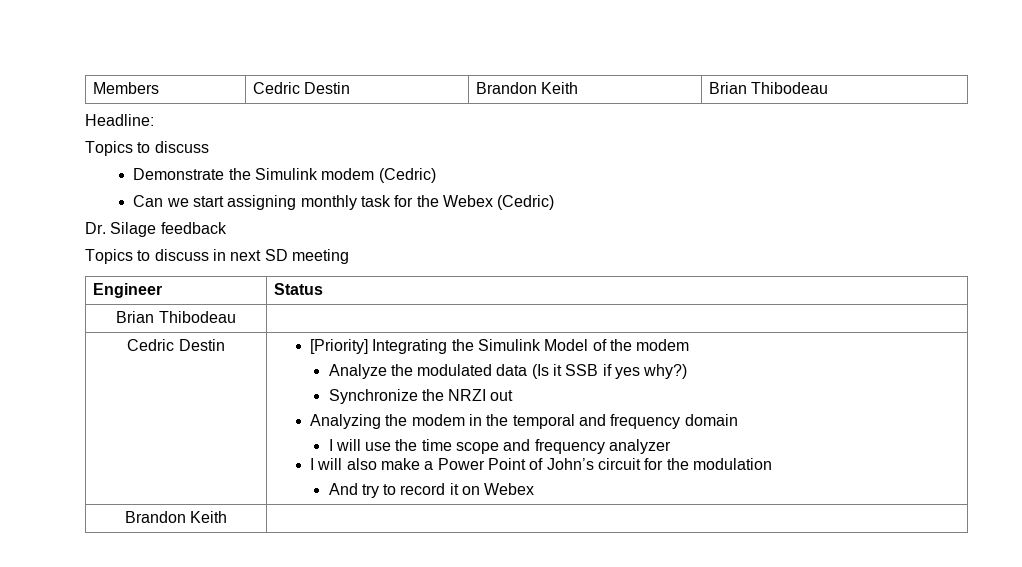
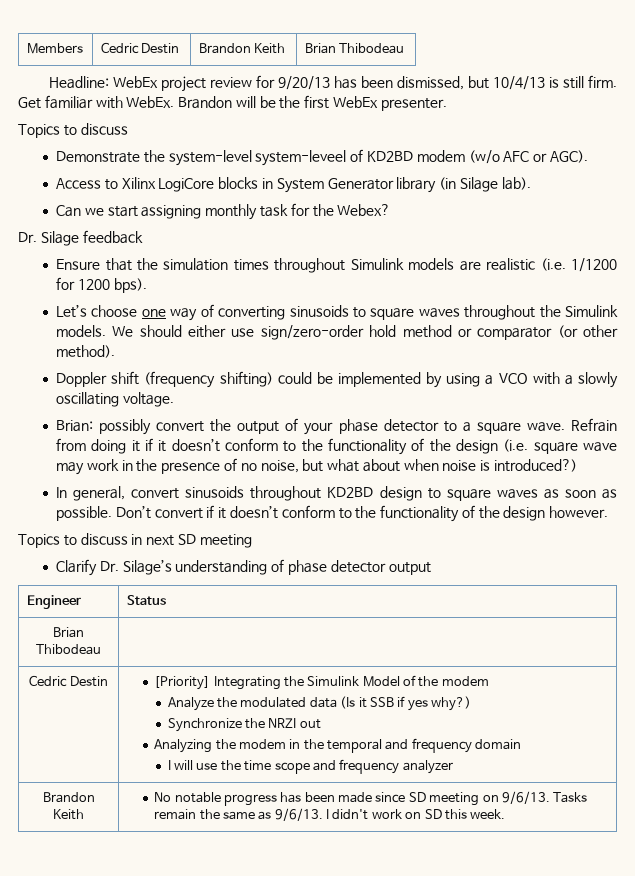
(154, 120) none -> [113,75,617,92] [18,95,447,111] WebEx project review for 9/20/13 has been dismissed, but 10/4/13 is still firm. Get familiar with WebEx. Brandon will be the first WebEx presenter.
[254,168,436,183] Simulink modem (Cedric) -> [168,149,588,166] [56,177,531,193] system-level system-leveel of KD2BD modem (w/o AFC or AGC). // Access to Xilinx LogiCore blocks in System Generator library (in Silage lab).
[442,195,555,210] Webex (Cedric) -> [337,204,391,216] Webex?
(227, 228) none -> [56,258,617,273] [56,277,147,293] [56,304,618,321] [56,325,619,340] [56,345,116,358] [56,371,618,388] [56,392,174,407] [56,418,618,435] [56,438,617,455] [56,458,577,475] [56,486,618,501] [56,505,609,522] // Ensure that the simulation times throughout Simulink models are realistic (i.e. 1/1200 for 1200 bps). // Let’s choose one way of converting sinusoids to square waves throughout the Simulink models. We should either use sign/zero-order hold method or comparator (or other method). // Doppler shift (frequency shifting) could be implemented by using a VCO with a slowly oscillating voltage. // Brian: possibly convert the output of your phase detector to a square wave. Refrain from doing it if it doesn’t conform to the functionality of the design (i.e. square wave may work in the presence of no noise, but what about when noise is introduced?) // In general, convert sinusoids throughout KD2BD design to square waves as soon as possible. Don’t convert if it doesn’t conform to the functionality of the design however.
(349, 256) none -> [56,559,431,576] // Clarify Dr. Silage’s understanding of phase detector output
[310,458,772,470] [328,483,535,498] [124,511,228,523] // I will also make a Power Point of John’s circuit for the modulation // And try to record it on Webex // Brandon Keith | -> [42,792,95,803] [53,809,84,820] [154,791,588,806] [154,808,506,821] // Brandon Keith | No notable progress has been made since SD meeting on 9/6/13. Tasks remain the same as 9/6/13. I didn't work on SD this week.

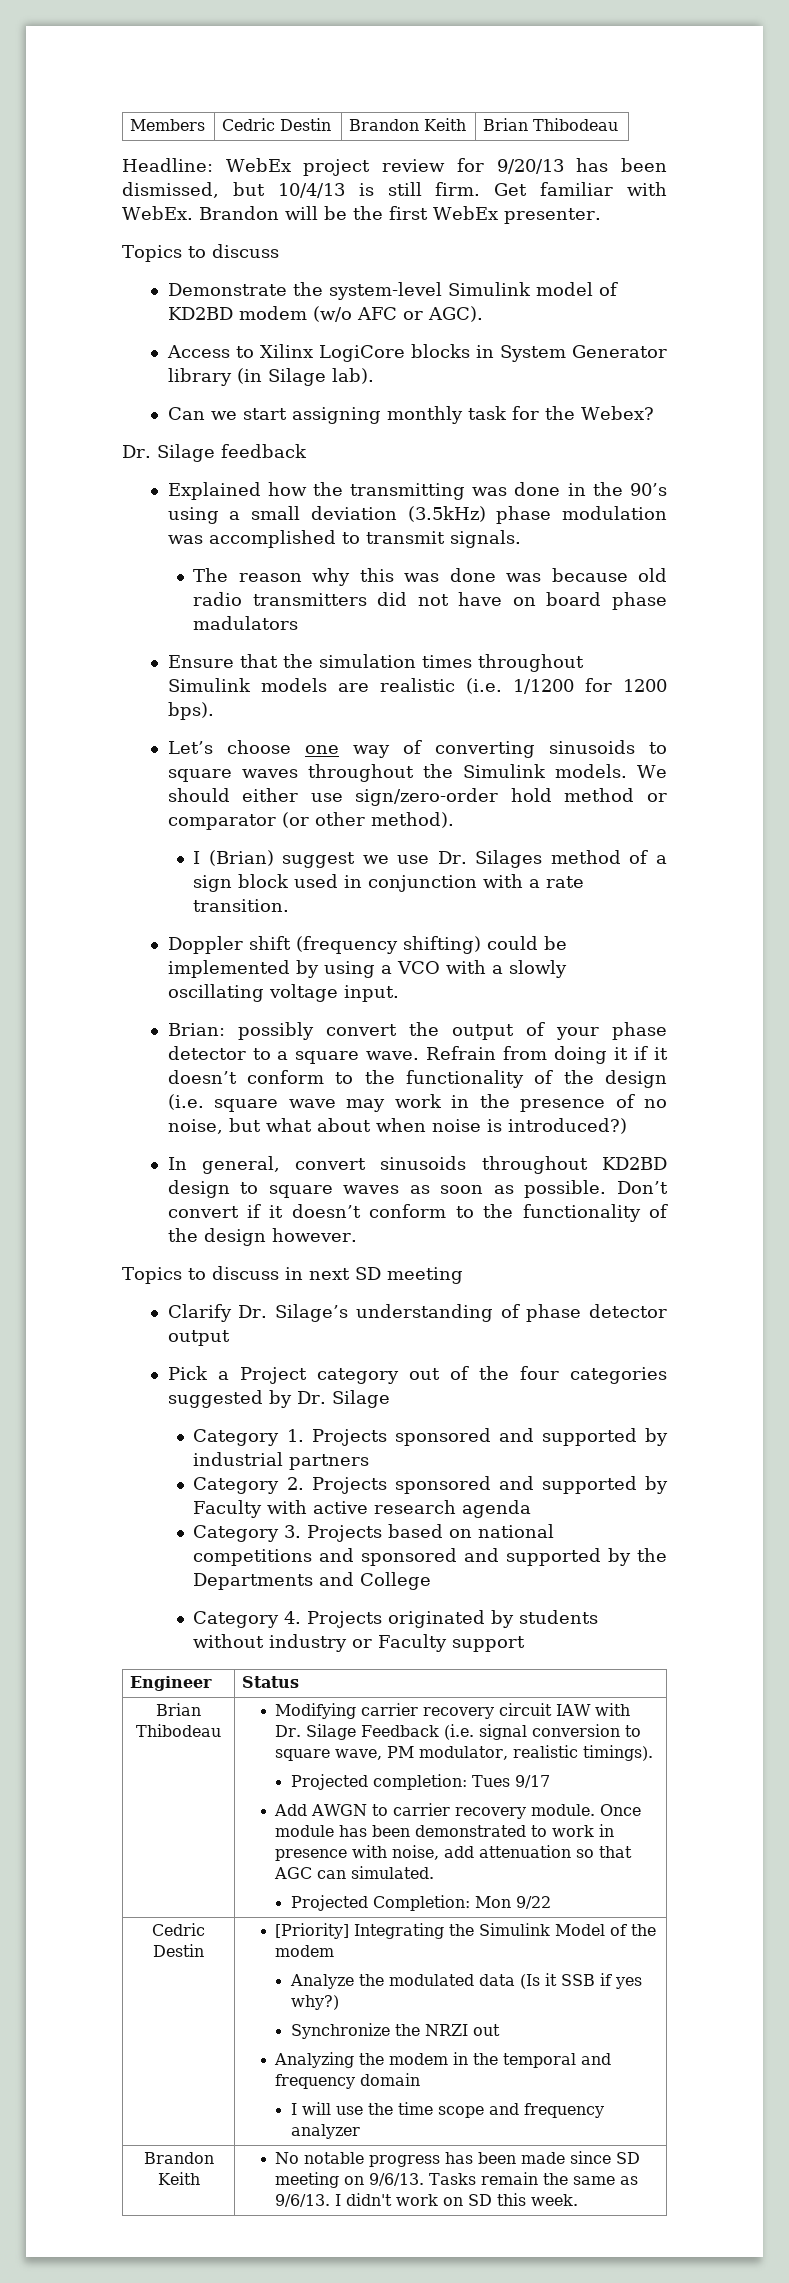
[255,150,347,166] system-leveel -> [447,282,593,296] Simulink model
(143, 237) none -> [167,482,667,500] [167,506,667,524] [167,530,521,548] [193,568,667,586] [193,592,668,610] [193,616,299,630] // Explained how the transmitting was done in the 90’s using a small deviation (3.5kHz) phase modulation was accomplished to transmit signals. // The reason why this was done was because old radio transmitters did not have on board phase madulators
(116, 351) none -> [193,850,667,868] [193,874,585,892] [193,899,290,912] // I (Brian) suggest we use Dr. Silages method of a sign block used in conjunction with a rate transition.
[122,392,174,407] voltage. -> [268,984,399,1002] voltage input.
[26,595,81,609] [126,595,166,605] [53,627,84,638] [36,644,101,655] // Engineer | Status // Brian Thibodeau | -> [167,1366,667,1384] [167,1390,390,1408] [193,1428,668,1446] [193,1452,370,1470] [193,1476,668,1494] [193,1500,532,1518] [193,1524,555,1542] [193,1548,667,1566] [193,1572,432,1590] [193,1610,599,1628] [193,1634,526,1652] [130,1676,213,1691] [242,1676,300,1688] [156,1703,201,1716] [136,1724,221,1737] [275,1703,631,1719] [275,1724,642,1740] [275,1745,654,1761] [290,1774,550,1790] [274,1803,642,1819] [275,1824,615,1837] [275,1845,633,1861] [274,1866,435,1879] [290,1895,551,1911] // Pick a Project category out of the four categories suggested by Dr. Silage // Category 1. Projects sponsored and supported by industrial partners // Category 2. Projects sponsored and supported by Faculty with active research agenda // Category 3. Projects based on national competitions and sponsored and supported by the Departments and College // Category 4. Projects originated by students without industry or Faculty support // Engineer | Status // Brian Thibodeau | Modifying carrier recovery circuit IAW with Dr. Silage Feedback (i.e. signal conversion to square wave, PM modulator, realistic timings). // Projected completion: Tues 9/17 // Add AWGN to carrier recovery module. Once module has been demonstrated to work in presence with noise, add attenuation so that AGC can simulated. // Projected Completion: Mon 9/22

